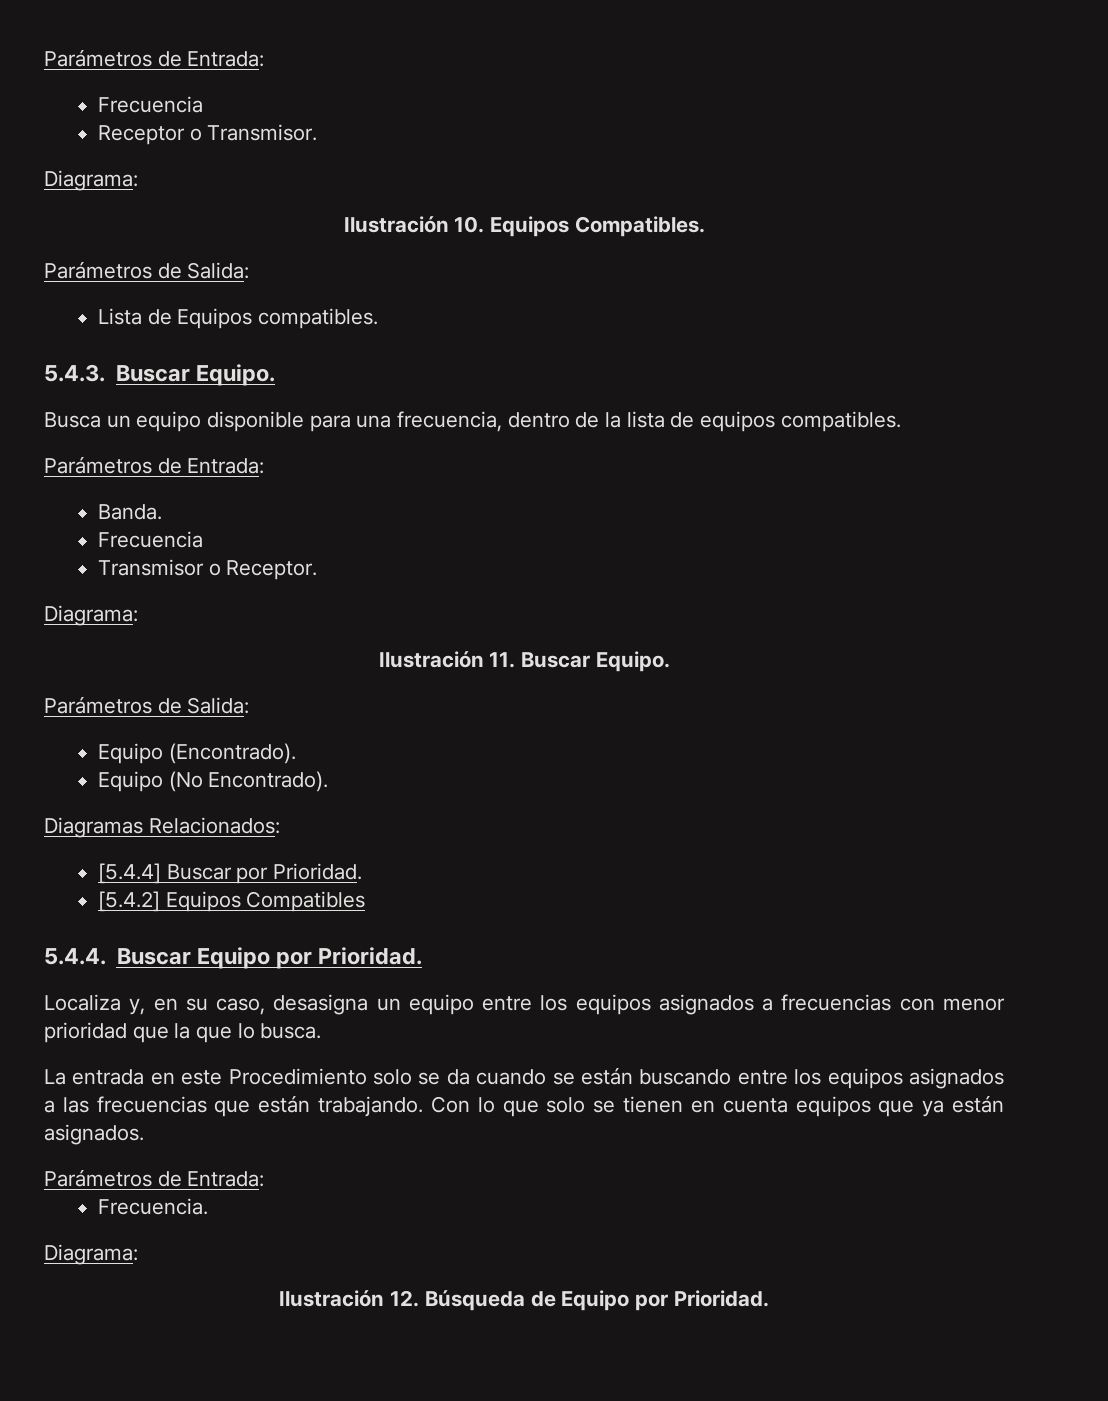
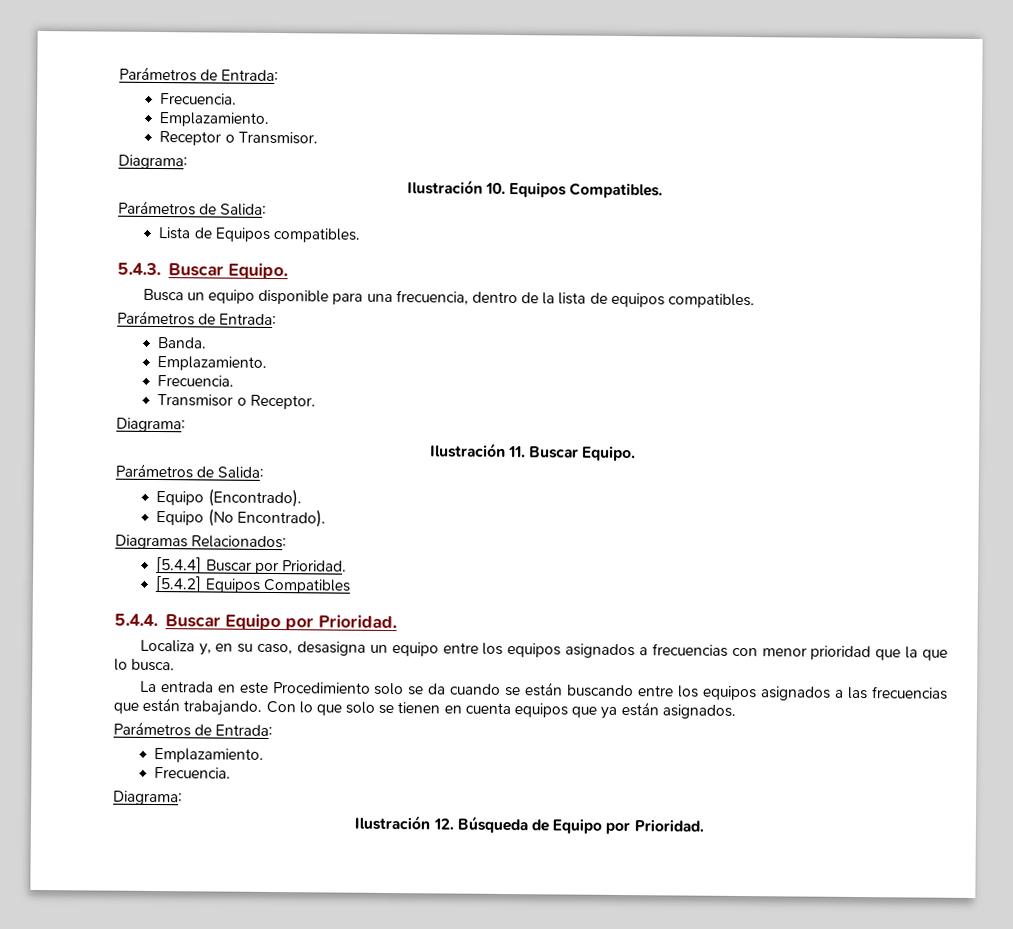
[44,49,265,67] [98,96,204,113] Parámetros de Entrada: // Frecuencia -> [119,66,280,82] [160,93,238,105] [159,112,270,127] Parámetros de Entrada: // Frecuencia. // Emplazamiento.
[98,531,204,548] Frecuencia -> [157,356,268,371] [157,375,235,387] Emplazamiento. // Frecuencia.
(265, 1179) none -> [154,748,265,763] // Emplazamiento.

